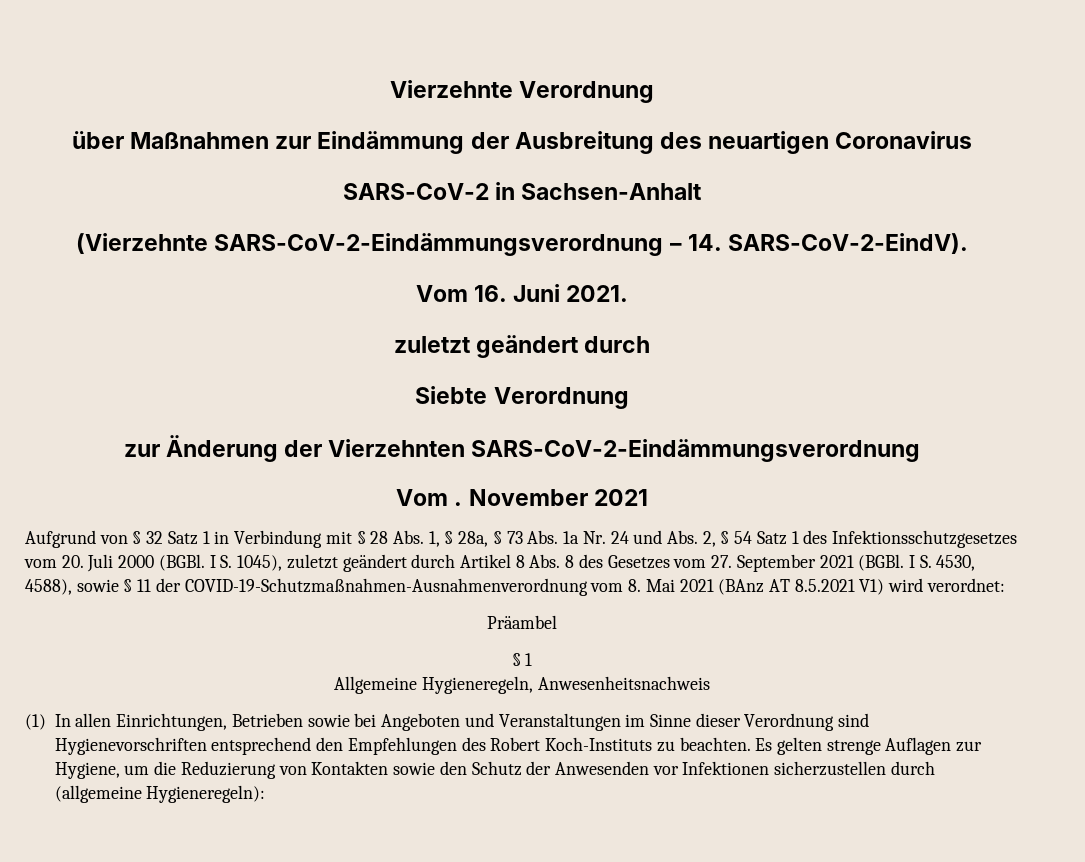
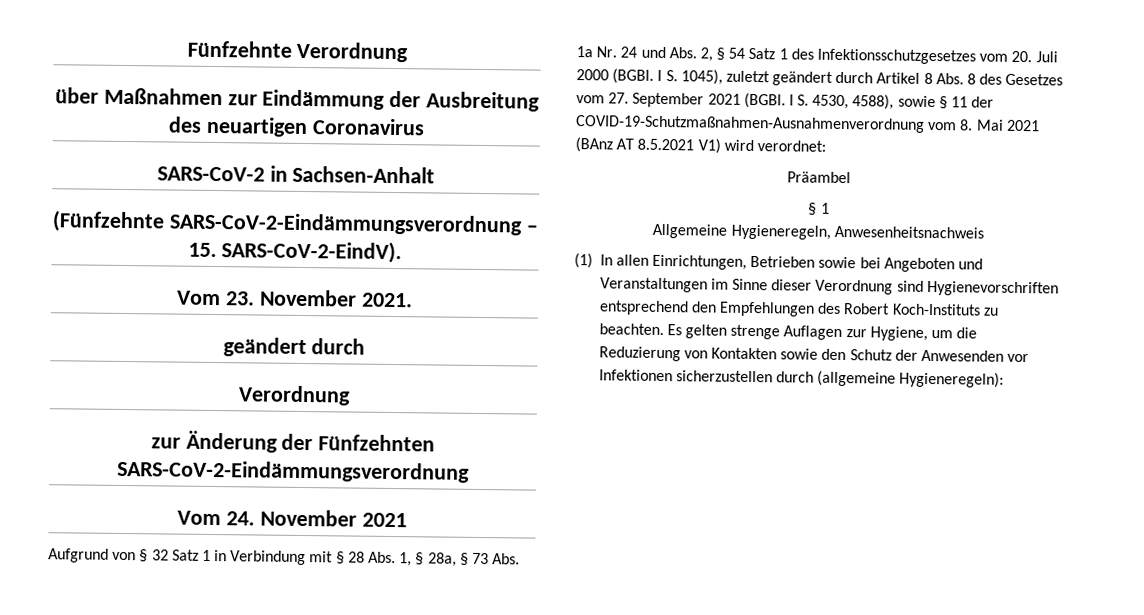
[389,80,513,98] Vierzehnte -> [186,40,292,58] Fünfzehnte
[76,233,209,254] (Vierzehnte -> [52,210,166,233] (Fünfzehnte
[687,234,722,251] 14. -> [187,242,217,258] 15.
[473,284,561,302] 16. Juni -> [226,289,357,307] 23. November
[393,336,471,353] zuletzt -> (413, 300) none
[415,386,488,404] Siebte -> (366, 346) none
[328,439,466,457] Vierzehnten -> [318,434,436,452] Fünfzehnten
[454,502,463,506] . -> [226,511,256,526] 24.

